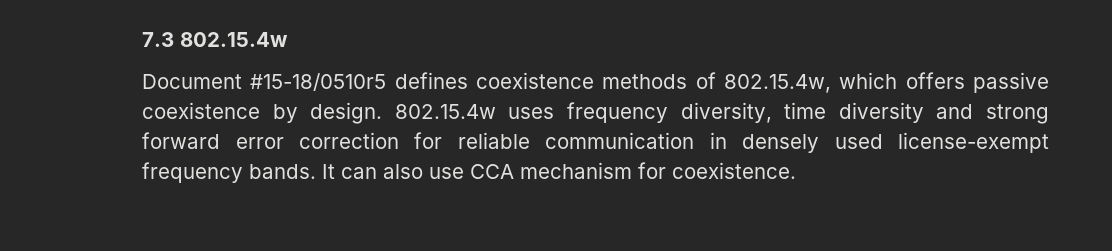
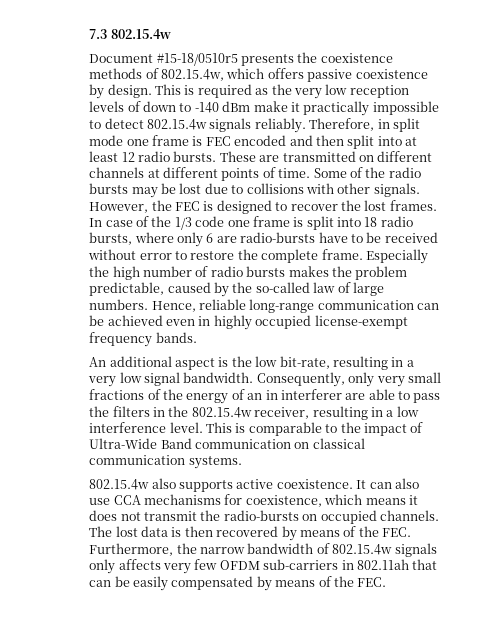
[394,72,468,89] defines -> [241,52,318,66] presents the
[394,102,1049,124] [142,132,1049,153] [142,162,317,183] 802.15.4w uses frequency diversity, time diversity and strong forward error correction for reliable communication in densely used license-exempt frequency bands. -> [155,84,409,99] [89,101,439,116] [89,118,420,133] [89,135,418,149] [89,151,433,162] [89,167,421,181] [89,183,420,198] [89,200,437,214] [89,216,413,230] [89,232,438,247] [88,249,428,264] [89,266,408,280] [89,282,384,297] [89,299,440,313] [89,315,408,330] [89,332,197,347] [89,356,414,370] [88,372,441,387] [89,389,441,404] [89,406,419,420] [89,422,424,436] [89,438,365,449] [89,455,242,469] [89,478,353,492] This is required as the very low reception levels of down to -140 dBm make it practically impossible to detect 802.15.4w signals reliably. Therefore, in split mode one frame is FEC encoded and then split into at least 12 radio bursts. These are transmitted on different channels at different points of time. Some of the radio bursts may be lost due to collisions with other signals. However, the FEC is designed to recover the lost frames. In case of the 1/3 code one frame is split into 18 radio bursts, where only 6 are radio-bursts have to be received without error to restore the complete frame. Especially the high number of radio bursts makes the problem predictable, caused by the so-called law of large numbers. Hence, reliable long-range communication can be achieved even in highly occupied license-exempt frequency bands. // An additional aspect is the low bit-rate, resulting in a very low signal bandwidth. Consequently, only very small fractions of the energy of an in interferer are able to pass the filters in the 802.15.4w receiver, resulting in a low interference level. This is comparable to the impact of Ultra-Wide Band communication on classical communication systems. // 802.15.4w also supports active coexistence.
[520,162,797,179] mechanism for coexistence. -> [144,494,418,507] [89,510,439,524] [89,526,412,541] [89,543,437,557] [89,559,438,574] [89,576,387,591] mechanisms for coexistence, which means it does not transmit the radio-bursts on occupied channels. The lost data is then recovered by means of the FEC. Furthermore, the narrow bandwidth of 802.15.4w signals only affects very few OFDM sub-carriers in 802.11ah that can be easily compensated by means of the FEC.

